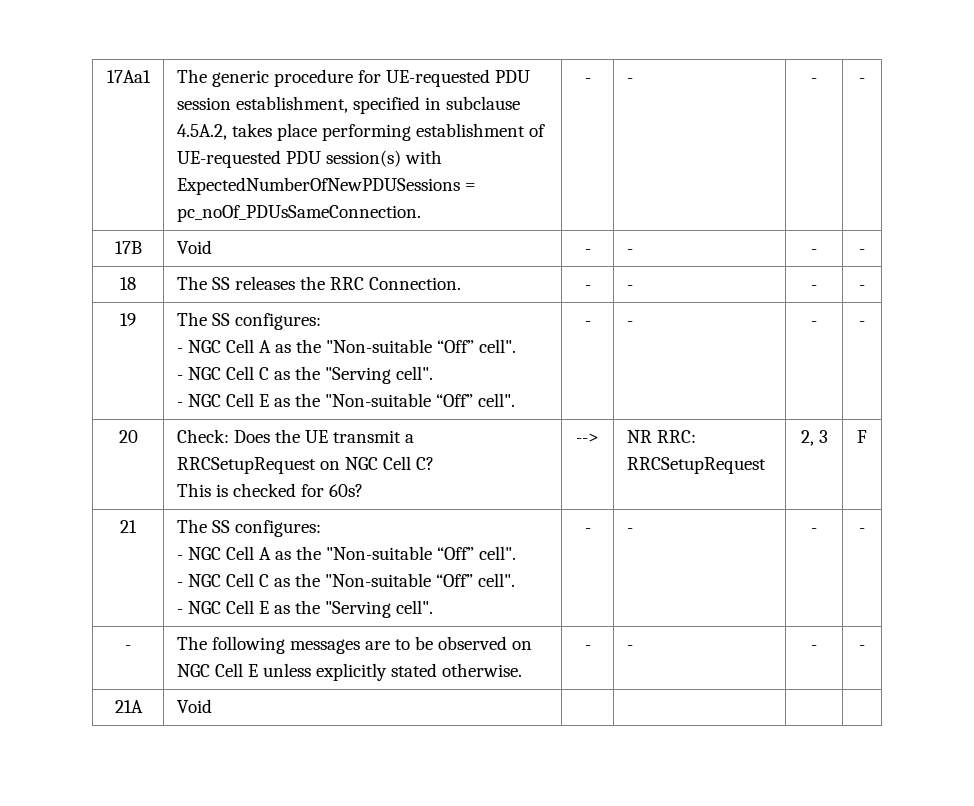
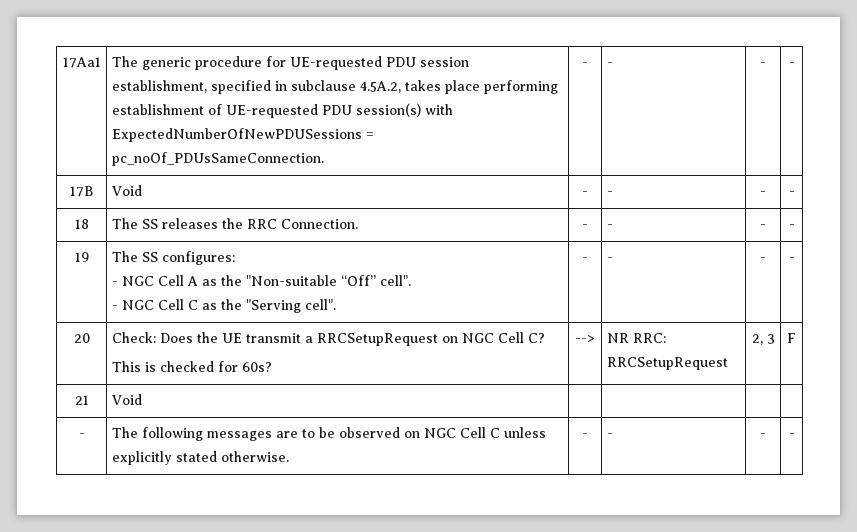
[176,393,515,407] // - NGC Cell E as the "Non-suitable “Off” cell". -> (336, 304) none
[176,519,321,537] [176,546,516,560] [176,573,515,587] [176,600,433,618] [584,528,591,533] [626,528,633,533] [811,528,817,533] [859,528,865,533] The SS configures: // - NGC Cell A as the "Non-suitable “Off” cell". // - NGC Cell C as the "Non-suitable “Off” cell". // - NGC Cell E as the "Serving cell". | - | - | - | - -> [111,394,142,405] Void | | | |
[247,664,258,677] E -> [489,428,500,438] C
[114,700,143,713] [176,699,212,713] // 21A | Void | | | | -> (795, 435) none

